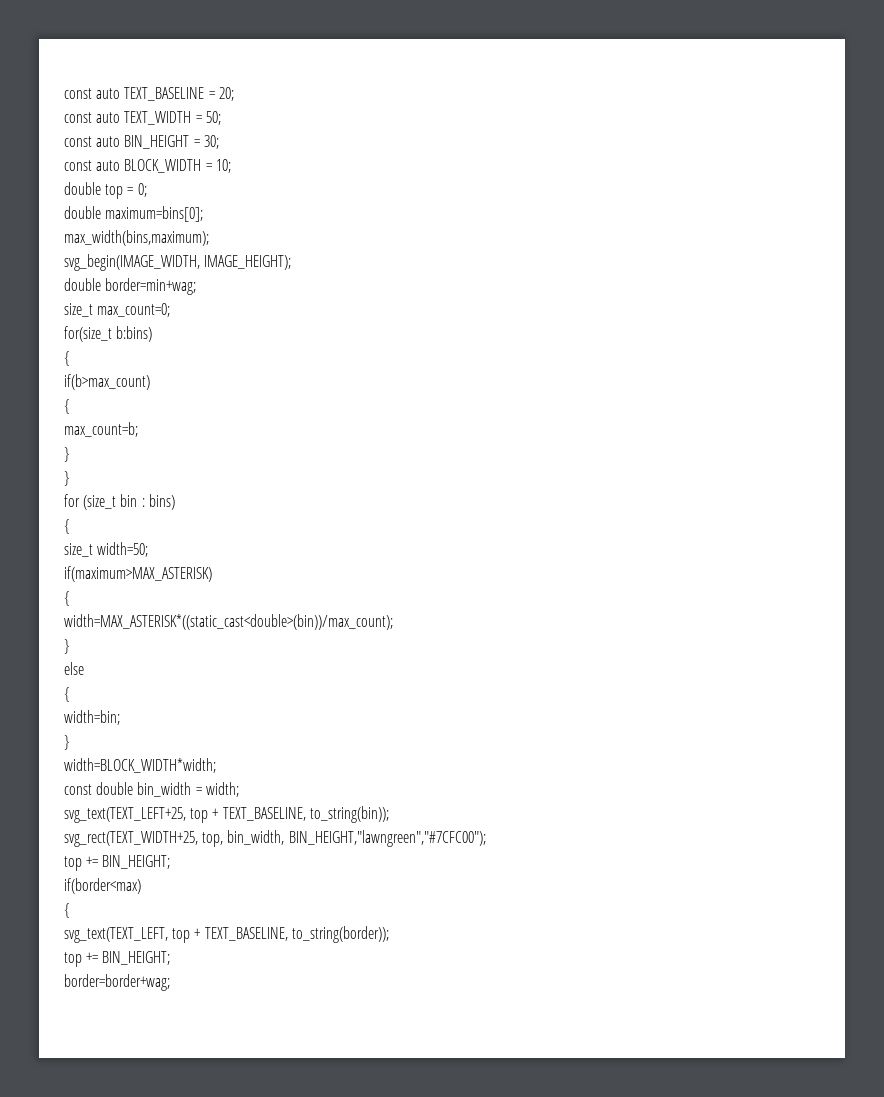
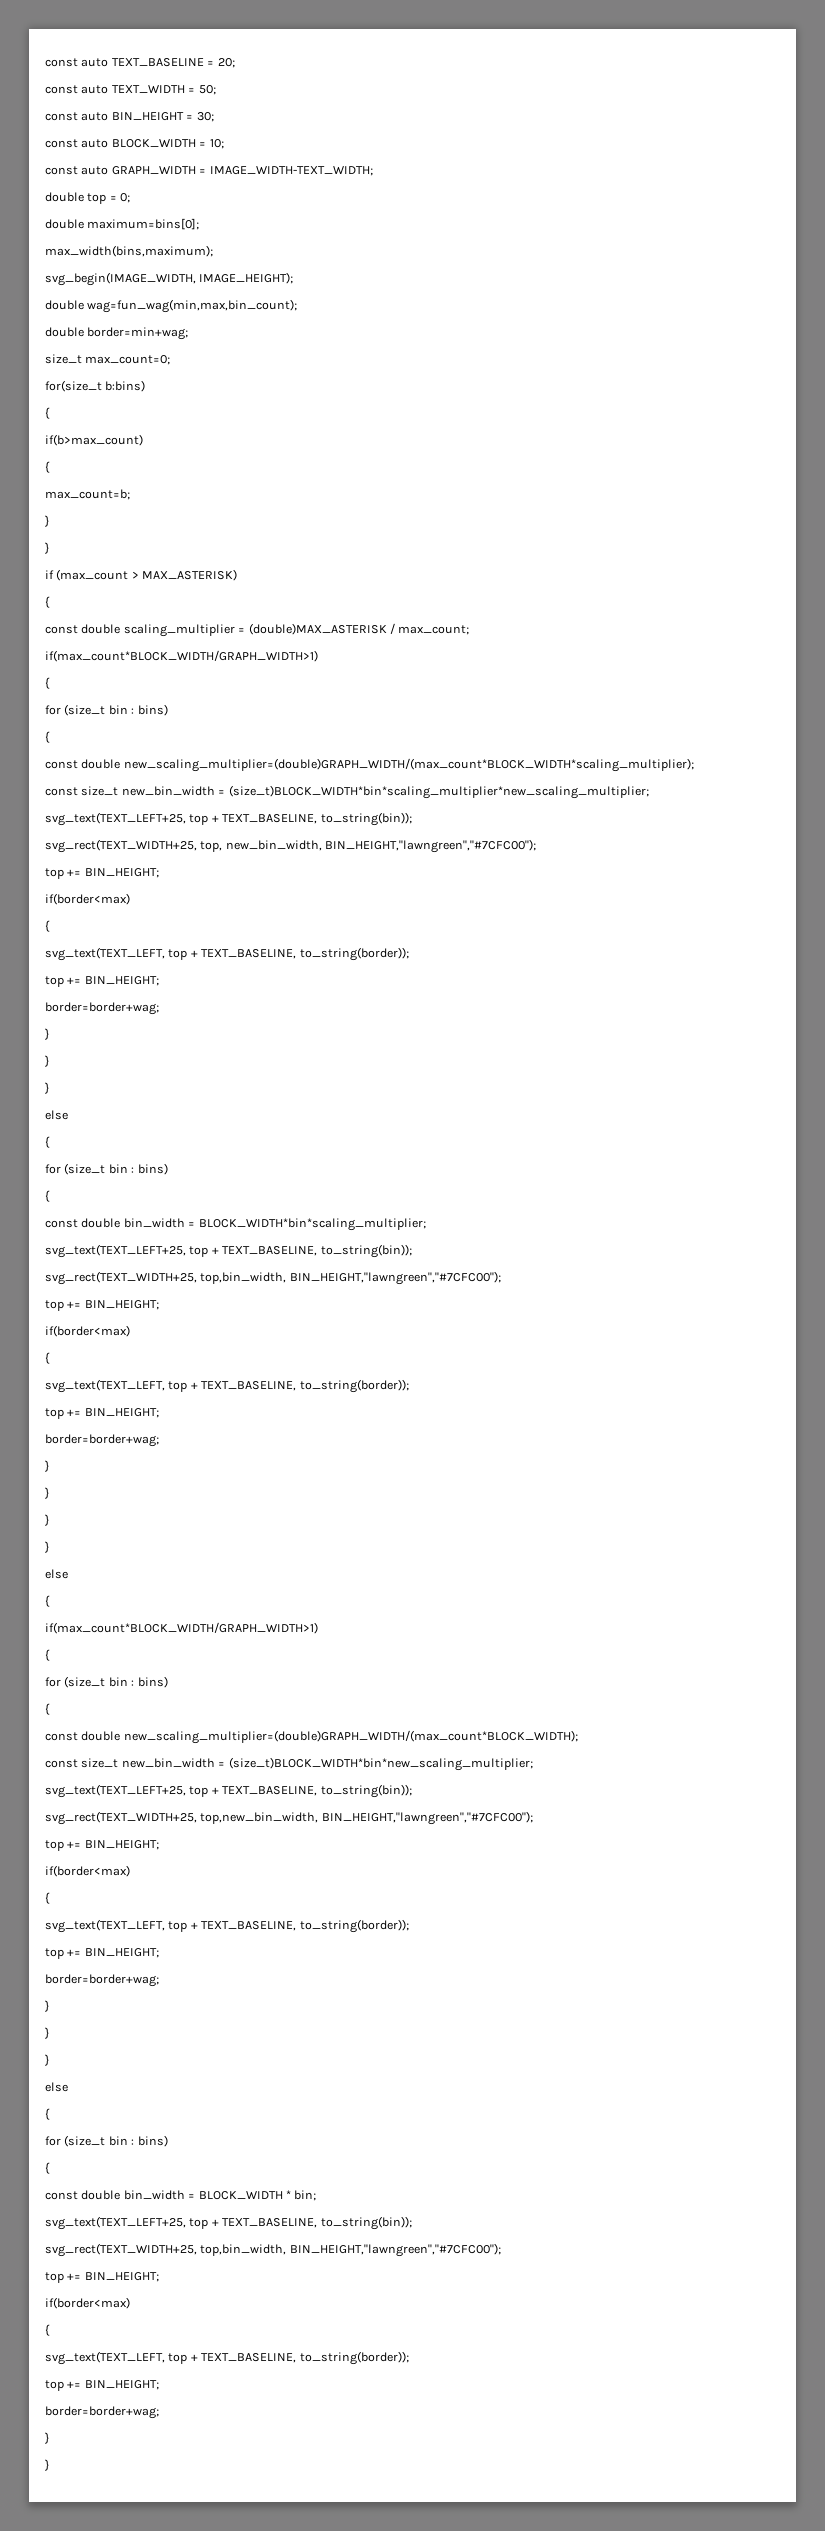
(231, 166) none -> [45,166,373,176] // const auto GRAPH_WIDTH = IMAGE_WIDTH-TEXT_WIDTH;
(292, 262) none -> [45,299,298,313] // double wag=fun_wag(min,max,bin_count);
[64,494,175,510] [64,519,70,534] [64,542,149,557] [64,566,212,582] [64,591,70,606] [64,614,393,630] [64,639,70,654] [64,662,84,675] [64,687,70,702] [64,710,120,725] [64,735,70,750] [64,758,216,773] [64,782,239,797] // for (size_t bin : bins) // { // size_t width=50; // if(maximum>MAX_ASTERISK) // { // width=MAX_ASTERISK*((static_cast<double>(bin))/max_count); // } // else // { // width=bin; // } // width=BLOCK_WIDTH*width; // const double bin_width = width; -> [45,569,238,581] [45,596,50,608] [45,623,470,637] [45,650,318,662] [45,677,50,689] [45,704,168,716] [45,731,50,743] [45,758,694,772] [45,785,649,799] // if (max_count > MAX_ASTERISK) // { // const double scaling_multiplier = (double)MAX_ASTERISK / max_count; // if(max_count*BLOCK_WIDTH/GRAPH_WIDTH>1) // { // for (size_t bin : bins) // { // const double new_scaling_multiplier=(double)GRAPH_WIDTH/(max_count*BLOCK_WIDTH*scaling_multiplier); // const size_t new_bin_width = (size_t)BLOCK_WIDTH*bin*scaling_multiplier*new_scaling_multiplier;
[227,830,285,845] bin_width, -> [225,840,322,851] new_bin_width,
(170, 982) none -> [45,1028,49,1040] [45,1055,49,1067] [45,1082,49,1094] [45,1110,68,1120] [45,1136,50,1148] [45,1163,168,1175] [45,1190,50,1202] [45,1218,426,1231] [45,1244,412,1258] [45,1271,501,1285] [45,1300,159,1311] [45,1325,130,1337] [45,1352,50,1364] [45,1379,409,1393] [45,1408,159,1419] [45,1434,159,1447] [45,1460,49,1472] [45,1487,49,1499] [45,1514,49,1526] [45,1541,49,1553] [45,1569,68,1579] [45,1595,50,1607] [45,1622,318,1634] [45,1649,50,1661] [45,1676,168,1688] [45,1703,50,1715] [45,1730,578,1744] [45,1757,533,1771] [45,1784,412,1798] [45,1811,533,1825] [45,1840,159,1851] [45,1865,130,1877] [45,1892,50,1904] [45,1919,409,1933] [45,1948,159,1959] [45,1974,159,1987] [45,2000,49,2012] [45,2027,49,2039] [45,2054,49,2066] [45,2082,68,2092] [45,2108,50,2120] [45,2135,168,2147] [45,2162,50,2174] [45,2190,317,2201] [45,2216,412,2230] [45,2243,501,2257] [45,2272,159,2283] [45,2297,130,2309] [45,2324,50,2336] [45,2351,409,2365] [45,2380,159,2391] [45,2406,159,2419] [45,2432,49,2444] [45,2459,49,2471] // } // } // } // else // { // for (size_t bin : bins) // { // const double bin_width = BLOCK_WIDTH*bin*scaling_multiplier; // svg_text(TEXT_LEFT+25, top + TEXT_BASELINE, to_string(bin)); // svg_rect(TEXT_WIDTH+25, top,bin_width, BIN_HEIGHT,"lawngreen","#7CFC00"); // top += BIN_HEIGHT; // if(border<max) // { // svg_text(TEXT_LEFT, top + TEXT_BASELINE, to_string(border)); // top += BIN_HEIGHT; // border=border+wag; // } // } // } // } // else // { // if(max_count*BLOCK_WIDTH/GRAPH_WIDTH>1) // { // for (size_t bin : bins) // { // const double new_scaling_multiplier=(double)GRAPH_WIDTH/(max_count*BLOCK_WIDTH); // const size_t new_bin_width = (size_t)BLOCK_WIDTH*bin*new_scaling_multiplier; // svg_text(TEXT_LEFT+25, top + TEXT_BASELINE, to_string(bin)); // svg_rect(TEXT_WIDTH+25, top,new_bin_width, BIN_HEIGHT,"lawngreen","#7CFC00"); // top += BIN_HEIGHT; // if(border<max) // { // svg_text(TEXT_LEFT, top + TEXT_BASELINE, to_string(border)); // top += BIN_HEIGHT; // border=border+wag; // } // } // } // else // { // for (size_t bin : bins) // { // const double bin_width = BLOCK_WIDTH * bin; // svg_text(TEXT_LEFT+25, top + TEXT_BASELINE, to_string(bin)); // svg_rect(TEXT_WIDTH+25, top,bin_width, BIN_HEIGHT,"lawngreen","#7CFC00"); // top += BIN_HEIGHT; // if(border<max) // { // svg_text(TEXT_LEFT, top + TEXT_BASELINE, to_string(border)); // top += BIN_HEIGHT; // border=border+wag; // } // }

